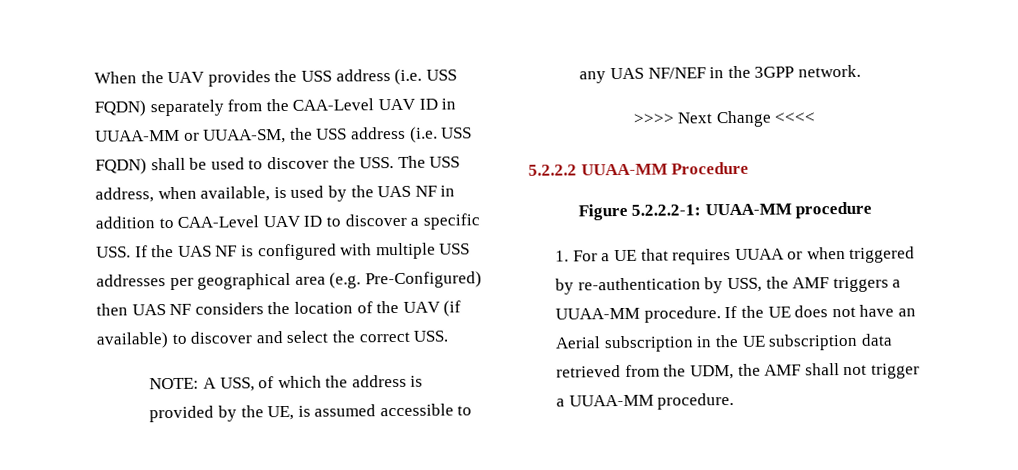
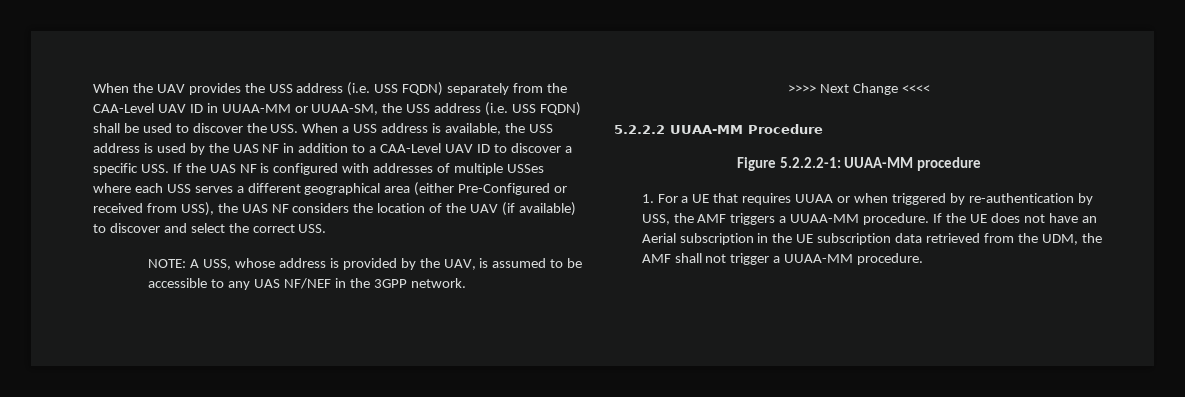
[397,155,461,168] [95,186,271,203] The USS address, when available, -> [302,123,553,135] [93,143,140,153] When a USS address is available, the USS address
(174, 223) none -> [369,146,377,153] a
[375,242,471,260] [96,271,482,291] [96,303,128,316] multiple USS addresses per geographical area (e.g. Pre-Configured) then -> [373,163,544,175] [93,182,568,196] [93,202,238,216] addresses of multiple USSes where each USS serves a different geographical area (either Pre-Configured or received from USS), the
[258,375,349,389] of which the -> [235,258,276,268] whose
[267,405,295,421] UE, -> [443,259,476,270] UAV,
(377, 410) none -> [550,258,583,268] to be

